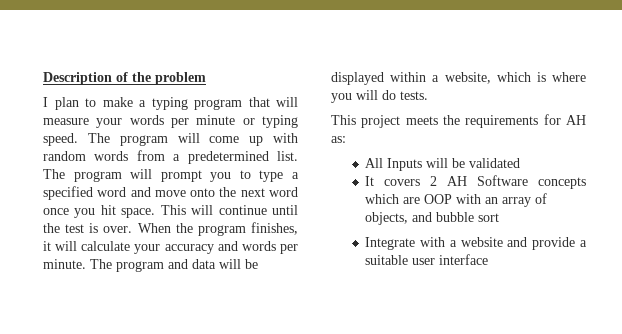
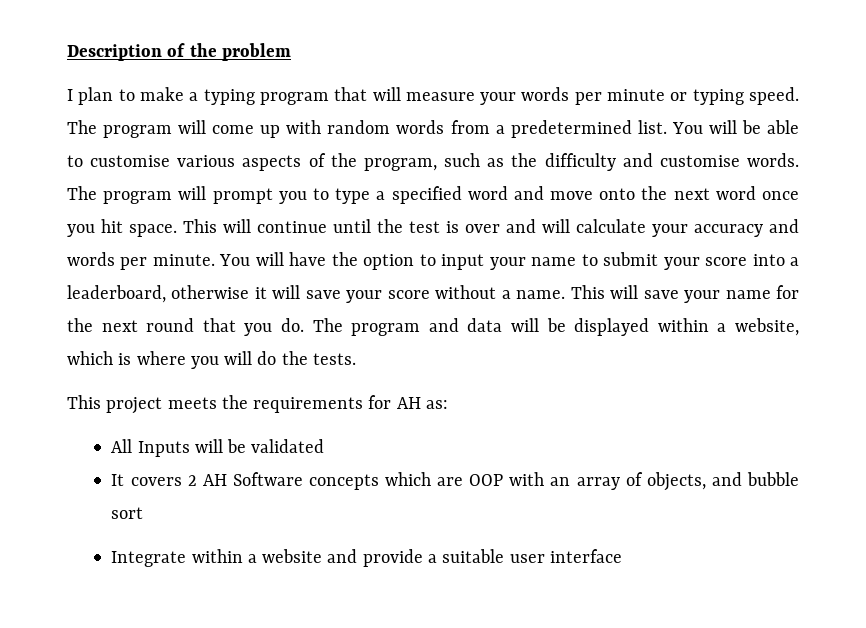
(298, 156) none -> [671,120,800,134] [67,153,799,171] You will be able to customise various aspects of the program, such as the difficulty and customise words.
[103,222,298,236] [43,241,51,251] over. When the program finishes, it -> [465,219,536,233] over and
(86, 264) none -> [219,252,800,270] [67,285,799,303] [67,318,304,336] You will have the option to input your name to submit your score into a leaderboard, otherwise it will save your score without a name. This will save your name for the next round that you do.
(396, 95) none -> [281,351,308,365] the
[419,237,445,247] with -> [191,549,243,563] within

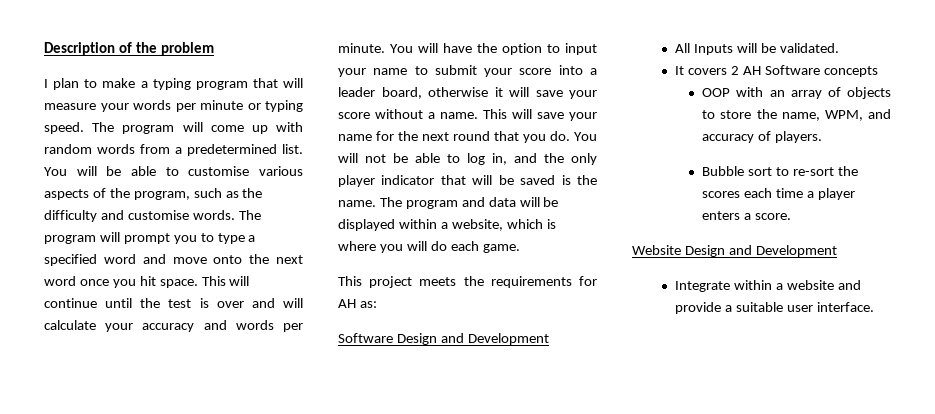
[67,285,166,303] leaderboard, -> [338,87,422,99] leader board,
(304, 325) none -> [574,132,597,141] [338,153,597,165] [338,175,597,187] [338,200,376,207] You will not be able to log in, and the only player indicator that will be saved is the name.
[281,351,356,365] the tests. -> [450,241,520,253] each game.
(448, 404) none -> [338,333,549,345] // Software Design and Development
[251,439,325,453] validated -> [779,43,839,53] validated.
[385,472,464,486] which are -> (878, 71) //
[646,472,799,491] [111,507,144,519] objects, and bubble sort -> [847,87,891,99] [702,109,891,121] [702,131,823,143] [702,166,858,176] [702,188,855,200] [702,211,792,220] [632,245,837,257] objects to store the name, WPM, and accuracy of players. // Bubble sort to re-sort the scores each time a player enters a score. // Website Design and Development
[549,549,622,563] interface -> [816,302,874,312] interface.

